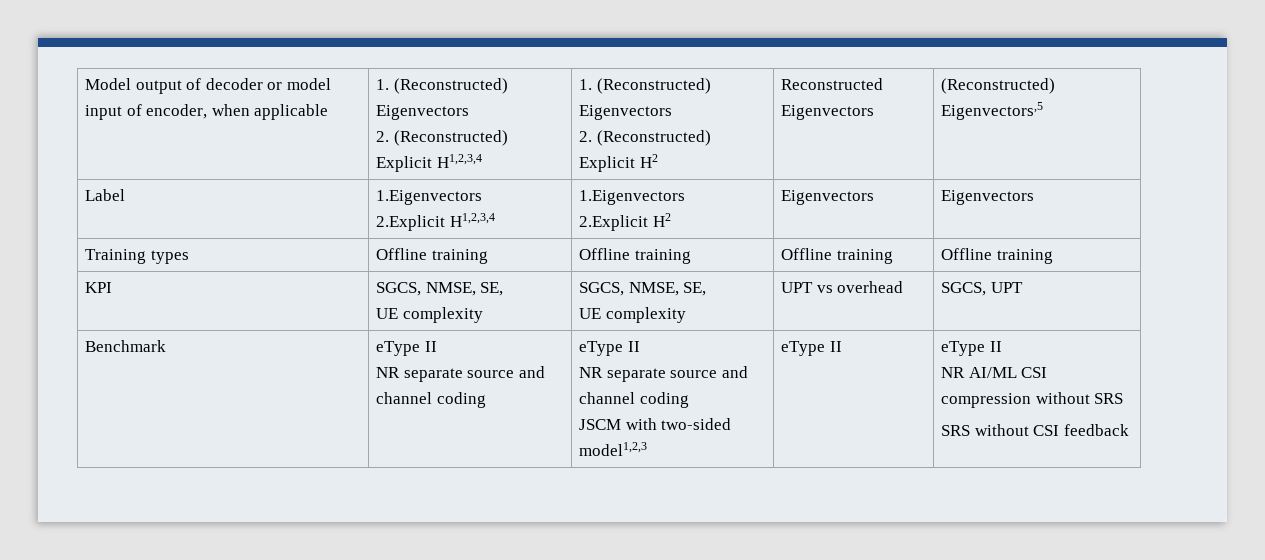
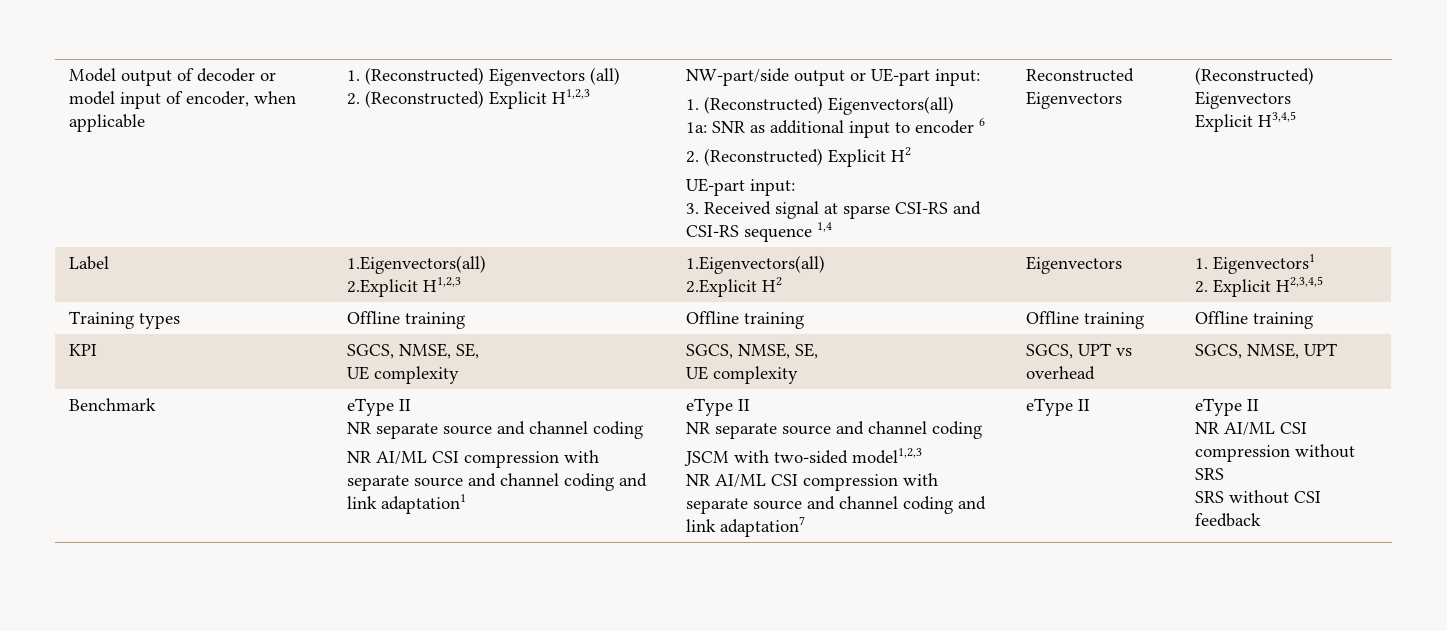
[375,130,508,146] [375,154,482,172] [578,78,711,94] [578,105,672,120] [578,130,711,146] [578,154,658,172] // 2. (Reconstructed) Explicit H1,2,3,4 | 1. (Reconstructed) Eigenvectors // 2. (Reconstructed) Explicit H2 -> [590,67,621,85] [347,89,591,109] [686,68,981,86] [686,96,955,115] [686,118,986,138] [686,147,912,167] [686,178,796,196] [686,201,982,219] [686,222,833,242] (all) // 2. (Reconstructed) Explicit H1,2,3 | NW-part/side output or UE-part input: // 1. (Reconstructed) Eigenvectors(all) // 1a: SNR as additional input to encoder 6 // 2. (Reconstructed) Explicit H2 // UE-part input: // 3. Received signal at sparse CSI-RS and CSI-RS sequence 1,4
[940,102,1043,120] Eigenvectors,5 -> [1195,91,1292,109] [1195,111,1297,132] Eigenvectors // Explicit H3,4,5
[375,190,482,205] [375,213,495,231] [578,190,685,205] 1.Eigenvectors // 2.Explicit H1,2,3,4 | 1.Eigenvectors -> [347,255,487,274] [347,277,462,297] [686,255,826,274] 1.Eigenvectors(all) // 2.Explicit H1,2,3 | 1.Eigenvectors(all)
[940,190,1034,205] Eigenvectors -> [1195,254,1316,274] [1195,276,1324,297] 1. Eigenvectors1 // 2. Explicit H2,3,4,5
(686, 315) none -> [1026,344,1074,359] SGCS,
(986, 289) none -> [1247,343,1300,359] NMSE,
(486, 400) none -> [347,450,600,468] [347,473,648,491] [347,494,467,514] // NR AI/ML CSI compression with separate source and channel coding and link adaptation1
(647, 449) none -> [686,473,939,491] [686,496,987,514] [686,516,806,537] // NR AI/ML CSI compression with separate source and channel coding and link adaptation7

